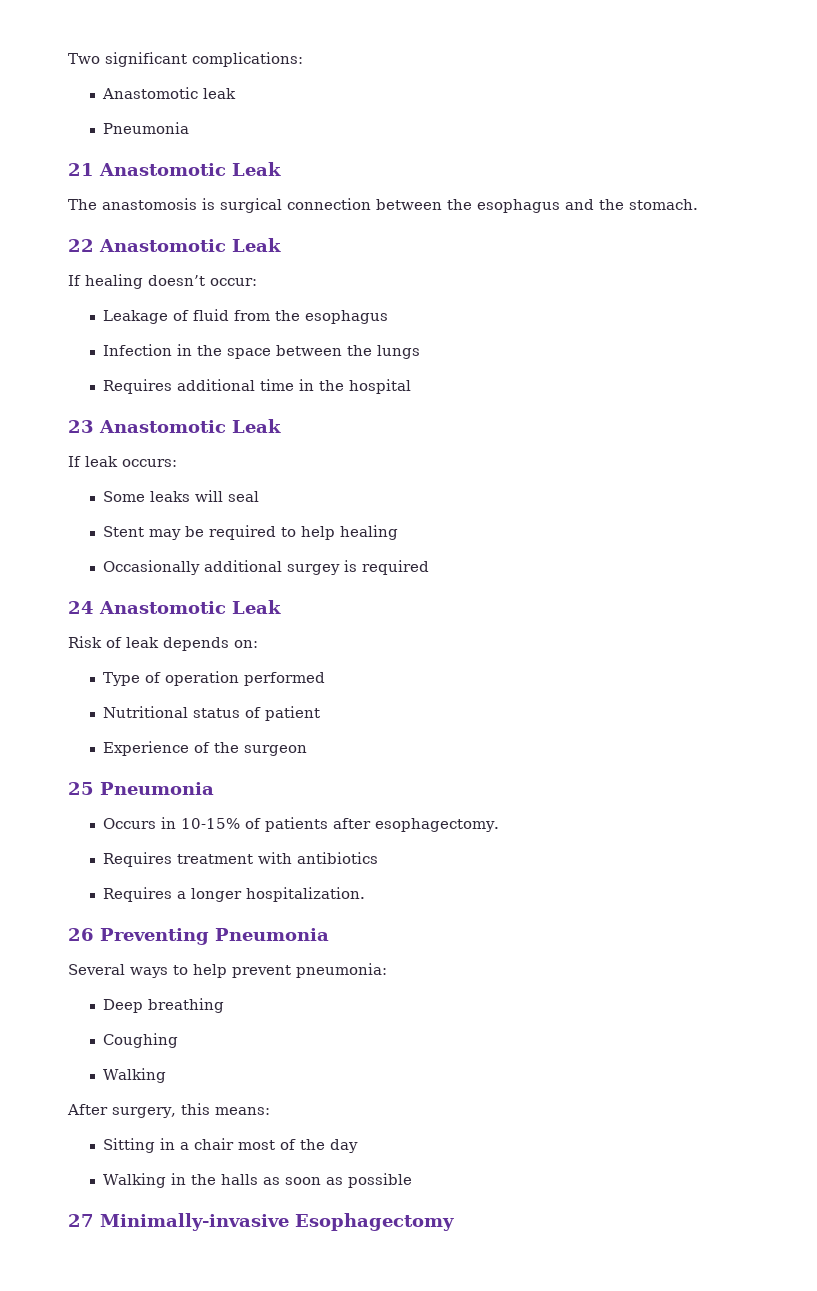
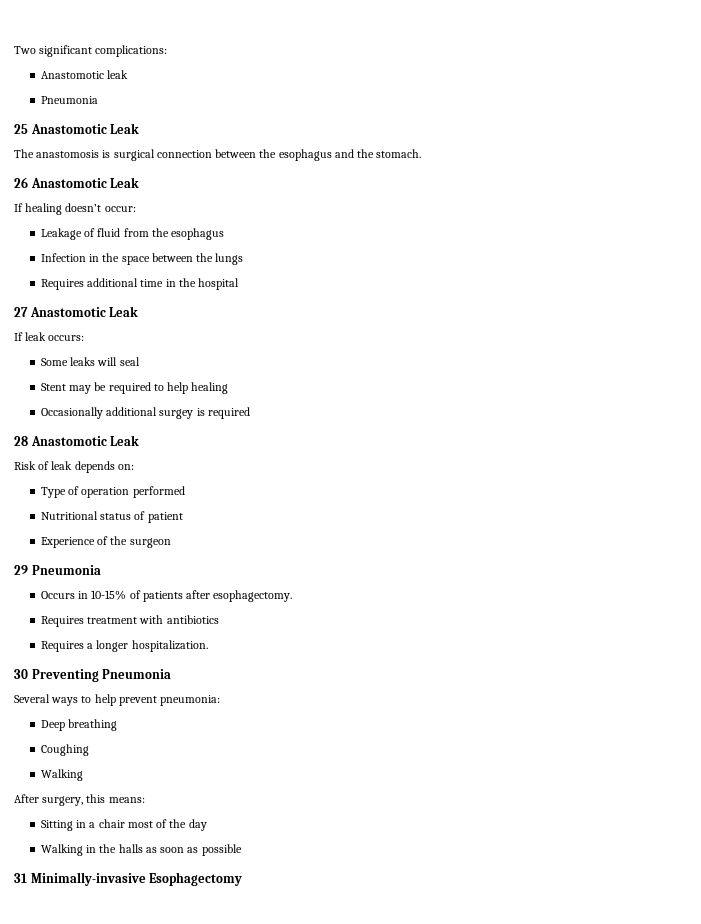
[68,163,94,176] 21 -> [14,124,28,134] 25
[68,239,94,252] 22 -> [14,177,28,188] 26
[68,420,94,433] 23 -> [14,307,28,317] 27
[68,601,94,614] 24 -> [14,436,28,446] 28
[68,782,94,795] 25 -> [14,565,28,575] 29
[68,928,94,941] 26 -> [14,669,28,679] 30
[68,1214,94,1227] 27 -> [14,873,27,883] 31

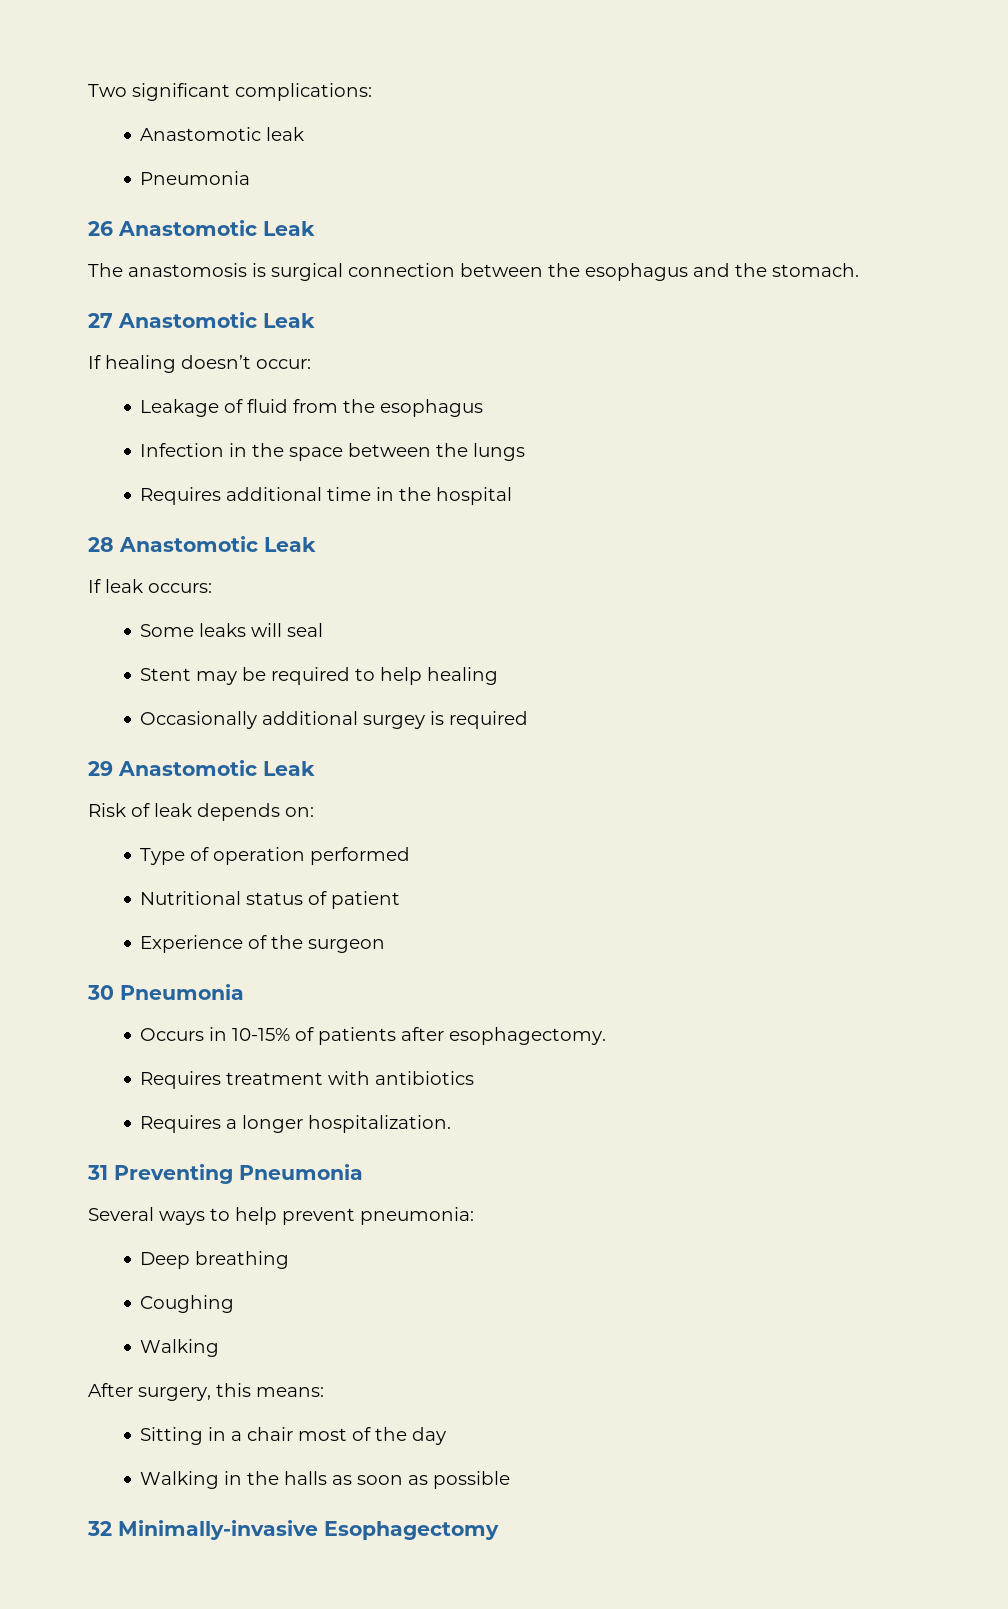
[14,124,28,134] 25 -> [88,221,113,236] 26
[14,177,28,188] 26 -> [88,313,113,328] 27
[14,307,28,317] 27 -> [88,537,114,552] 28
[14,436,28,446] 28 -> [88,761,113,776] 29
[14,565,28,575] 29 -> [87,985,114,1000] 30
[14,669,28,679] 30 -> [87,1165,108,1180] 31
[14,873,27,883] 31 -> [87,1521,112,1536] 32

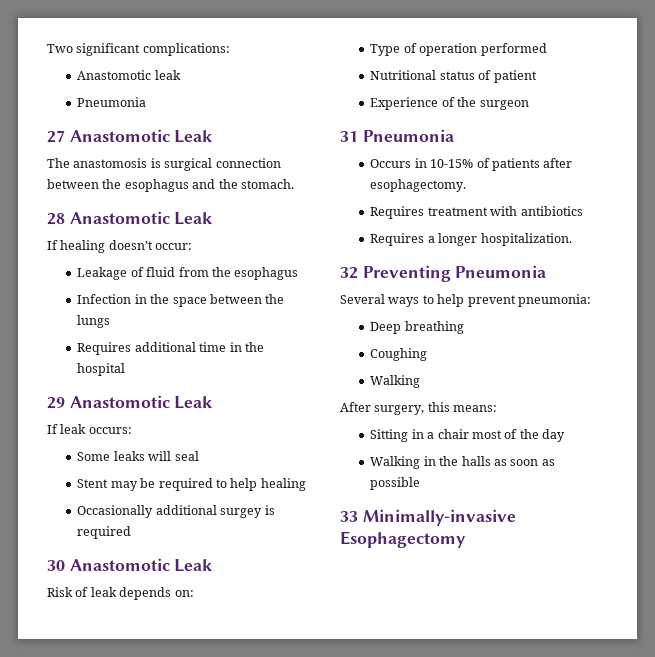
[88,221,113,236] 26 -> [47,130,65,143] 27
[88,313,113,328] 27 -> [47,213,65,225] 28
[88,537,114,552] 28 -> [47,397,65,409] 29
[88,761,113,776] 29 -> [47,560,65,571] 30
[87,985,114,1000] 30 -> [340,131,358,142] 31
[87,1165,108,1180] 31 -> [340,267,358,279] 32
[87,1521,112,1536] 32 -> [340,511,358,522] 33

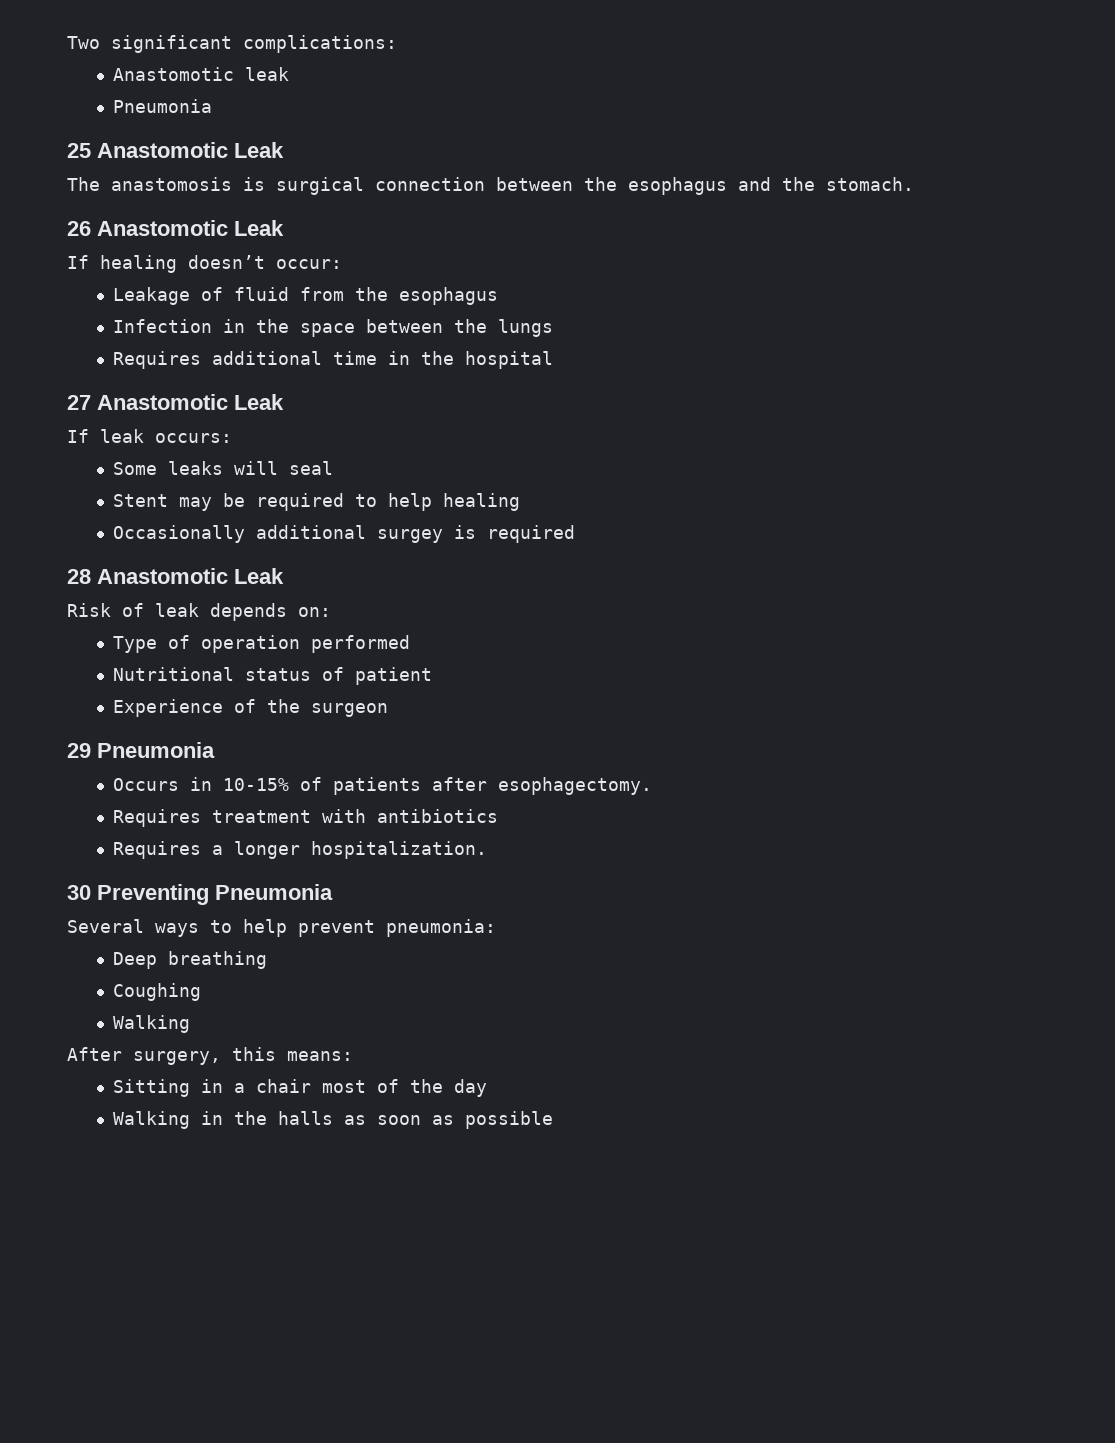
[47,130,65,143] 27 -> [67,143,91,158] 25
[47,213,65,225] 28 -> [67,221,91,236] 26
[47,397,65,409] 29 -> [67,395,91,410] 27
[47,560,65,571] 30 -> [67,569,91,584] 28
[340,131,358,142] 31 -> [67,743,91,758] 29
[340,267,358,279] 32 -> [67,885,91,900] 30
[340,509,516,526] [340,531,466,548] // 33 Minimally-invasive Esophagectomy -> (554, 1120) none

